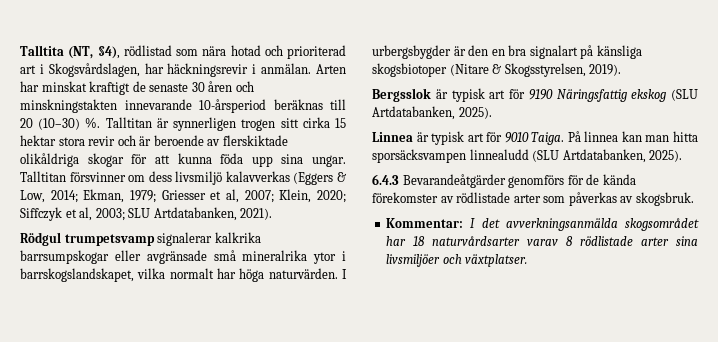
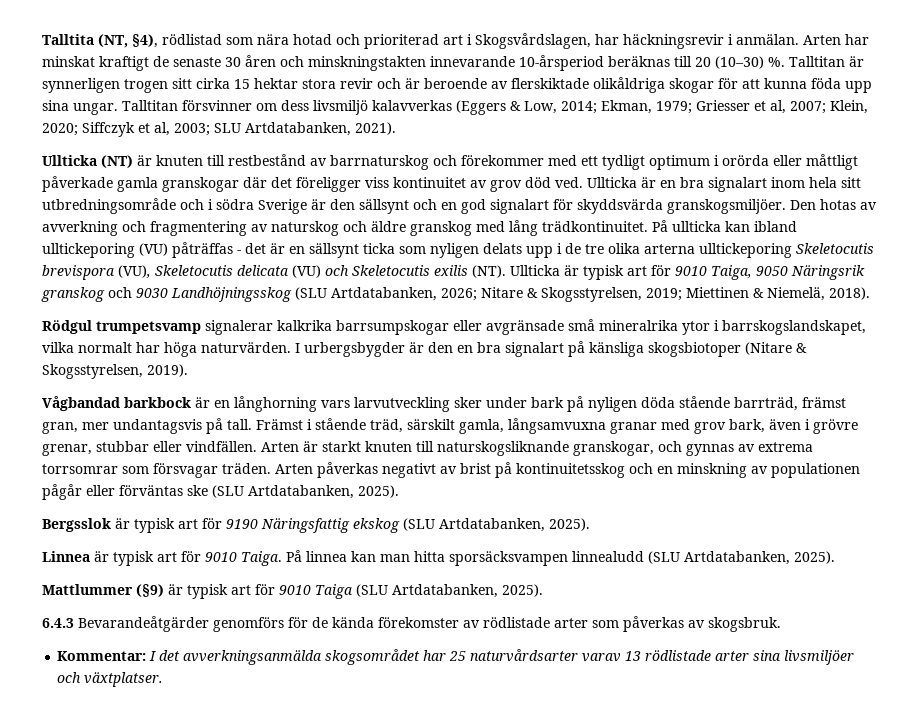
(273, 214) none -> [42,154,858,170] [42,176,861,192] [42,198,877,214] [42,220,797,236] [42,242,874,258] [42,265,865,280] [41,287,870,302] // Ullticka (NT) är knuten till restbestånd av barrnaturskog och förekommer med ett tydligt optimum i orörda eller måttligt påverkade gamla granskogar där det föreligger viss kontinuitet av grov död ved. Ullticka är en bra signalart inom hela sitt utbredningsområde och i södra Sverige är den sällsynt och en god signalart för skyddsvärda granskogsmiljöer. Den hotas av avverkning och fragmentering av naturskog och äldre granskog med lång trädkontinuitet. På ullticka kan ibland ulltickeporing (VU) påträffas - det är en sällsynt ticka som nyligen delats upp i de tre olika arterna ulltickeporing Skeletocutis brevispora (VU), Skeletocutis delicata (VU) och Skeletocutis exilis (NT). Ullticka är typisk art för 9010 Taiga, 9050 Näringsrik granskog och 9030 Landhöjningsskog (SLU Artdatabanken, 2026; Nitare & Skogsstyrelsen, 2019; Miettinen & Niemelä, 2018).
(622, 70) none -> [42,396,846,412] [42,418,858,434] [42,441,813,456] [42,462,860,478] [42,484,399,500] // Vågbandad barkbock är en långhorning vars larvutveckling sker under bark på nyligen döda stående barrträd, främst gran, mer undantagsvis på tall. Främst i stående träd, särskilt gamla, långsamvuxna granar med grov bark, även i grövre grenar, stubbar eller vindfällen. Arten är starkt knuten till naturskogsliknande granskogar, och gynnas av extrema torrsomrar som försvagar träden. Arten påverkas negativt av brist på kontinuitetsskog och en minskning av populationen pågår eller förväntas ske (SLU Artdatabanken, 2025).
(683, 156) none -> [42,584,543,599] // Mattlummer (§9) är typisk art för 9010 Taiga (SLU Artdatabanken, 2025).
[413,236,426,246] 18 -> [449,651,467,661] 25
[566,236,574,246] 8 -> [625,651,642,661] 13

